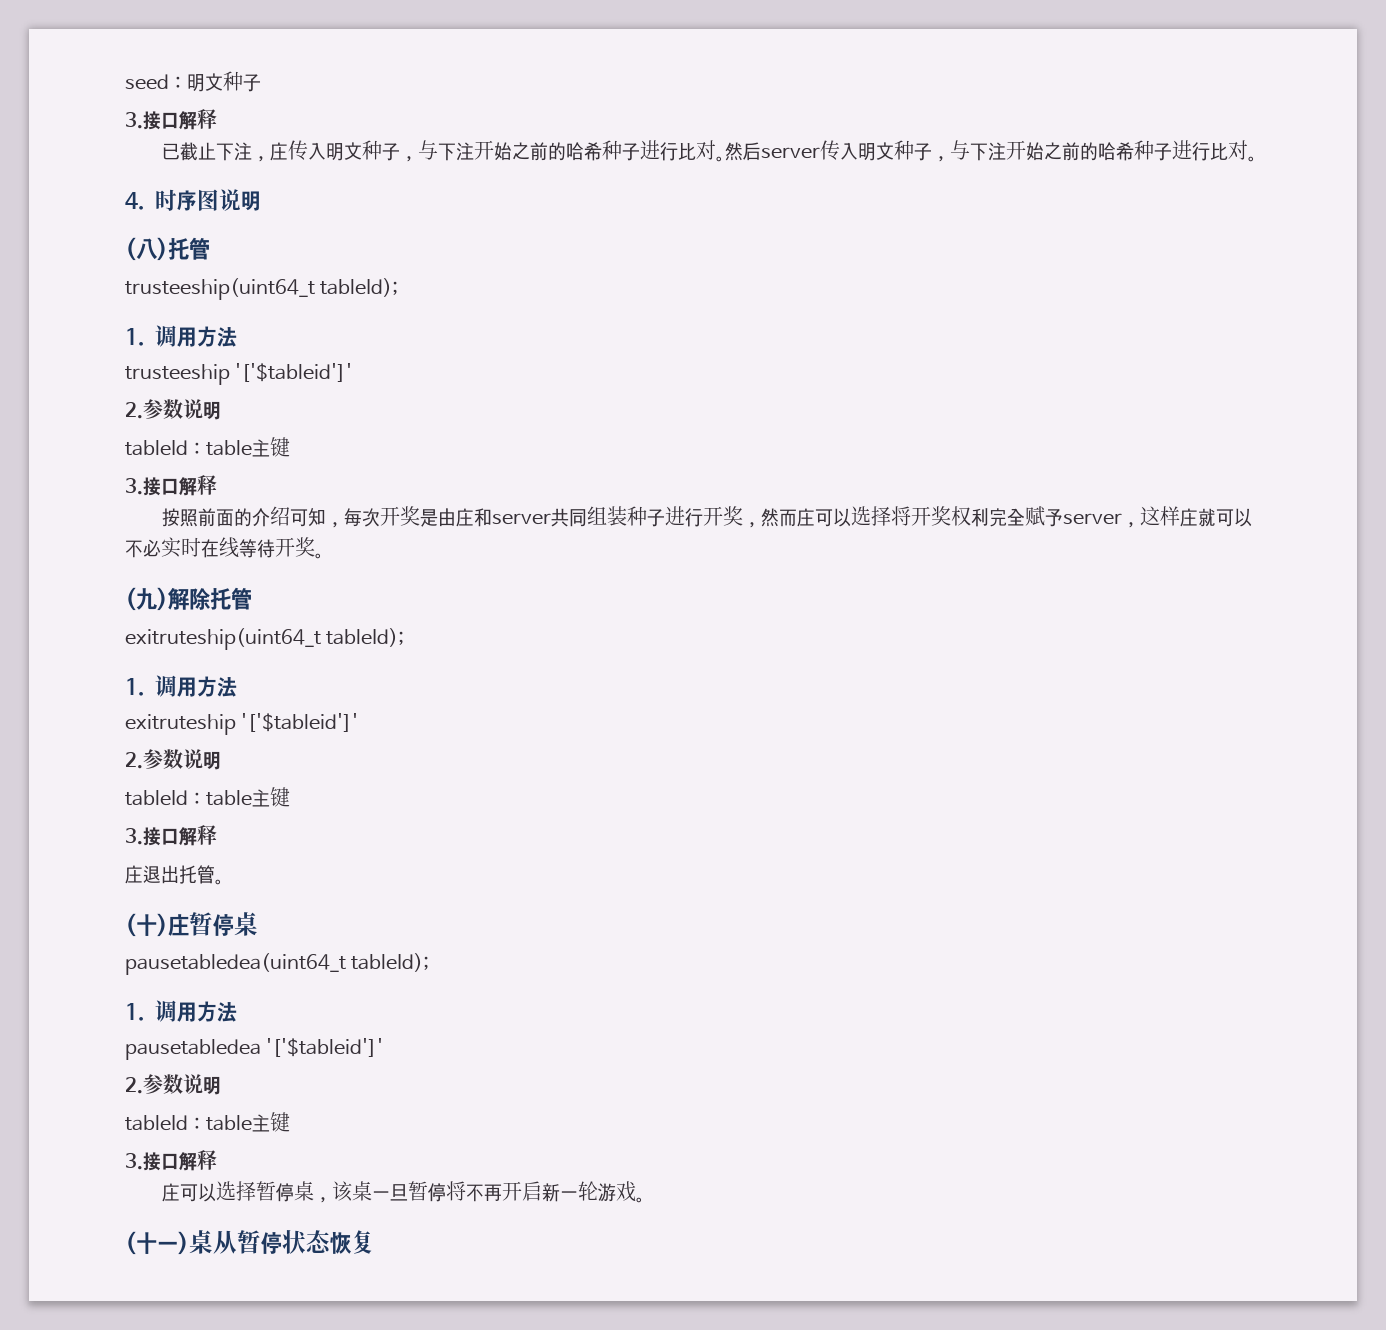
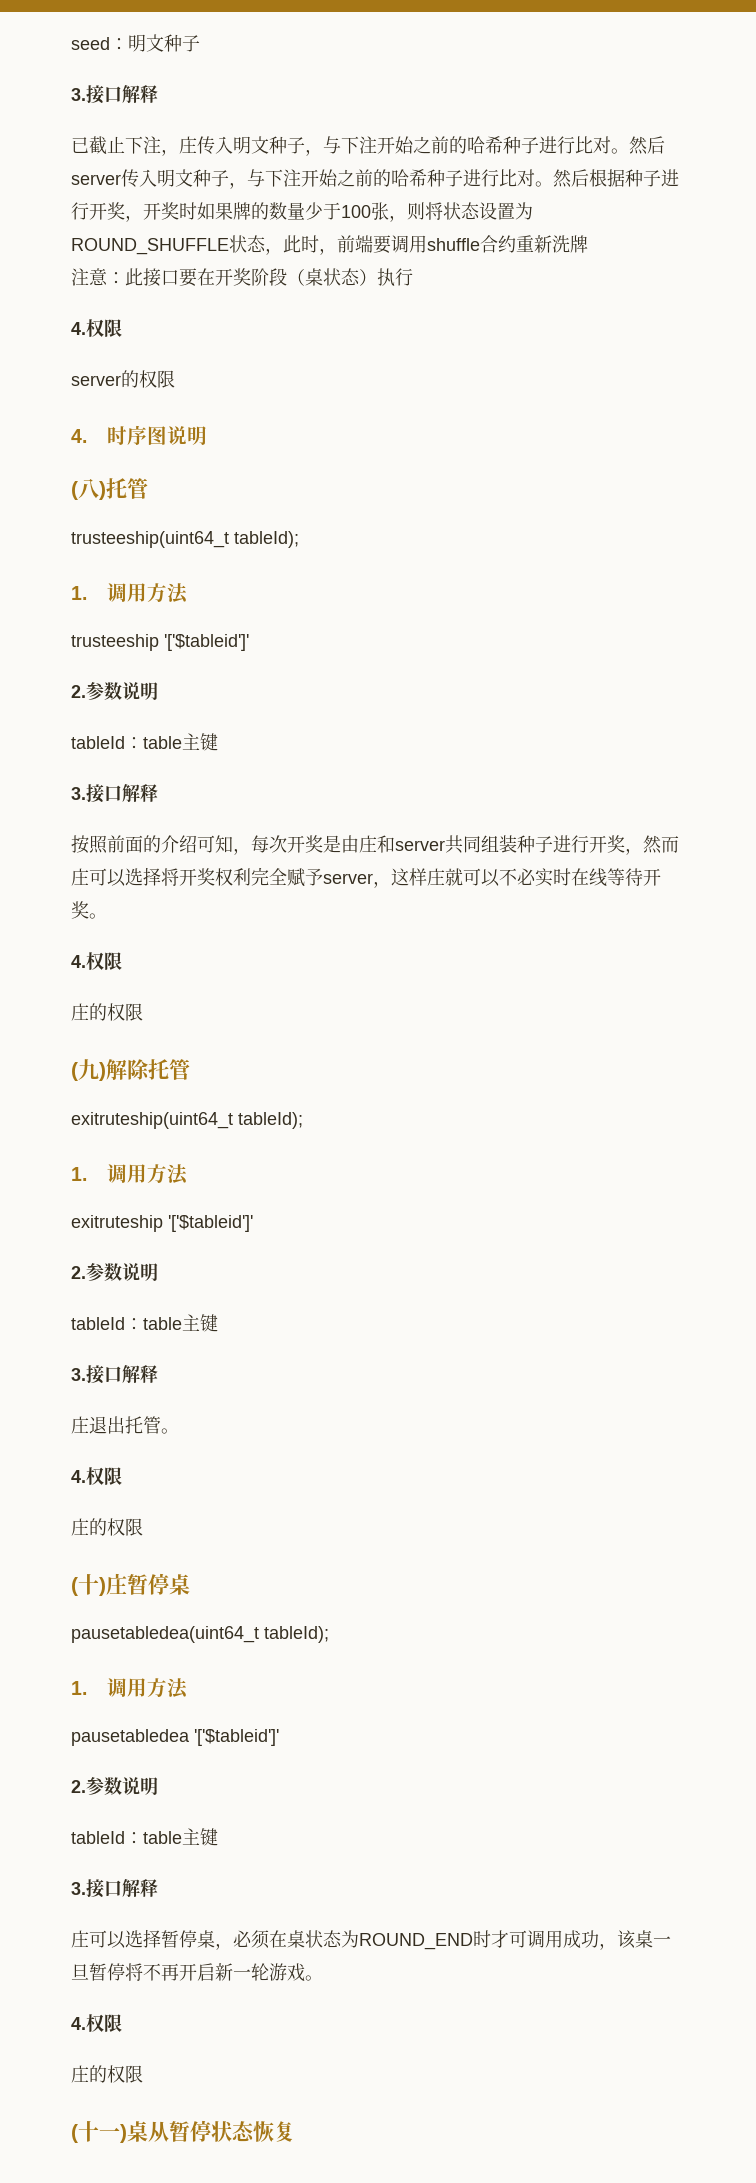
(1257, 159) none -> [553,169,679,188] [71,202,533,222] [71,235,588,255] [71,268,413,287] [71,319,122,337] [71,370,175,388] 然后根据种子进行开奖，开奖时如果牌的数量少于100张，则将状态设置为ROUND_SHUFFLE状态，此时，前端要调用shuffle合约重新洗牌 // 注意：此接口要在开奖阶段（桌状态）执行 // 4.权限 // server的权限
(324, 556) none -> [71,952,122,970] [71,1003,143,1021] // 4.权限 // 庄的权限
(224, 882) none -> [71,1467,122,1485] [71,1518,143,1536] // 4.权限 // 庄的权限
(332, 1200) none -> [233,1930,617,1950] 必须在桌状态为ROUND_END时才可调用成功，
(645, 1200) none -> [71,2014,122,2032] [71,2065,143,2083] // 4.权限 // 庄的权限

